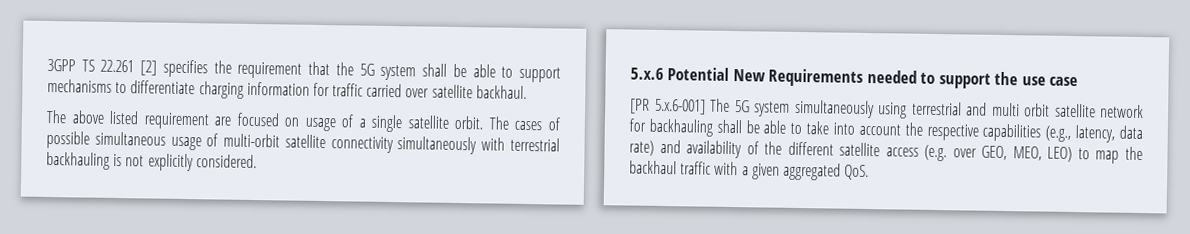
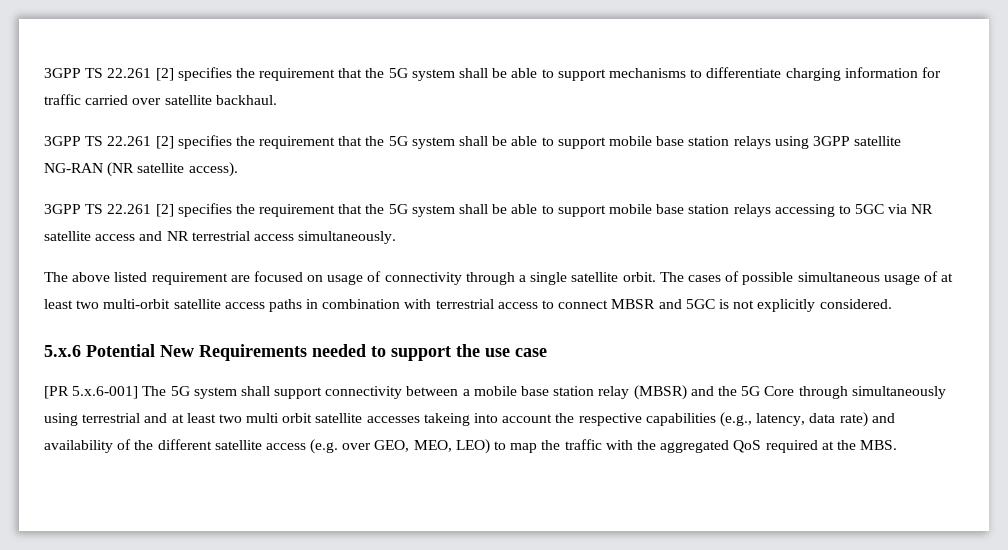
(527, 92) none -> [44,135,902,149] [44,162,238,177] [44,203,934,217] [44,231,397,244] // 3GPP TS 22.261 [2] specifies the requirement that the 5G system shall be able to support mobile base station relays using 3GPP satellite NG-RAN (NR satellite access). // 3GPP TS 22.261 [2] specifies the requirement that the 5G system shall be able to support mobile base station relays accessing to 5GC via NR satellite access and NR terrestrial access simultaneously.
(355, 121) none -> [384,272,515,285] connectivity through
[223,133,560,155] [46,151,110,170] multi-orbit satellite connectivity simultaneously with terrestrial backhauling -> [941,273,954,282] [44,299,715,312] at least two multi-orbit satellite access paths in combination with terrestrial access to connect MBSR and 5GC
[794,99,1144,119] [629,118,830,137] simultaneously using terrestrial and multi orbit satellite network for backhauling shall be able to take -> [240,385,946,400] [44,413,470,426] shall support connectivity between a mobile base station relay (MBSR) and the 5G Core through simultaneously using terrestrial and at least two multi orbit satellite accesses takeing
[629,160,677,175] backhaul -> (561, 445) none
[741,162,870,181] a given aggregated QoS. -> [636,440,898,453] the aggregated QoS required at the MBS.

